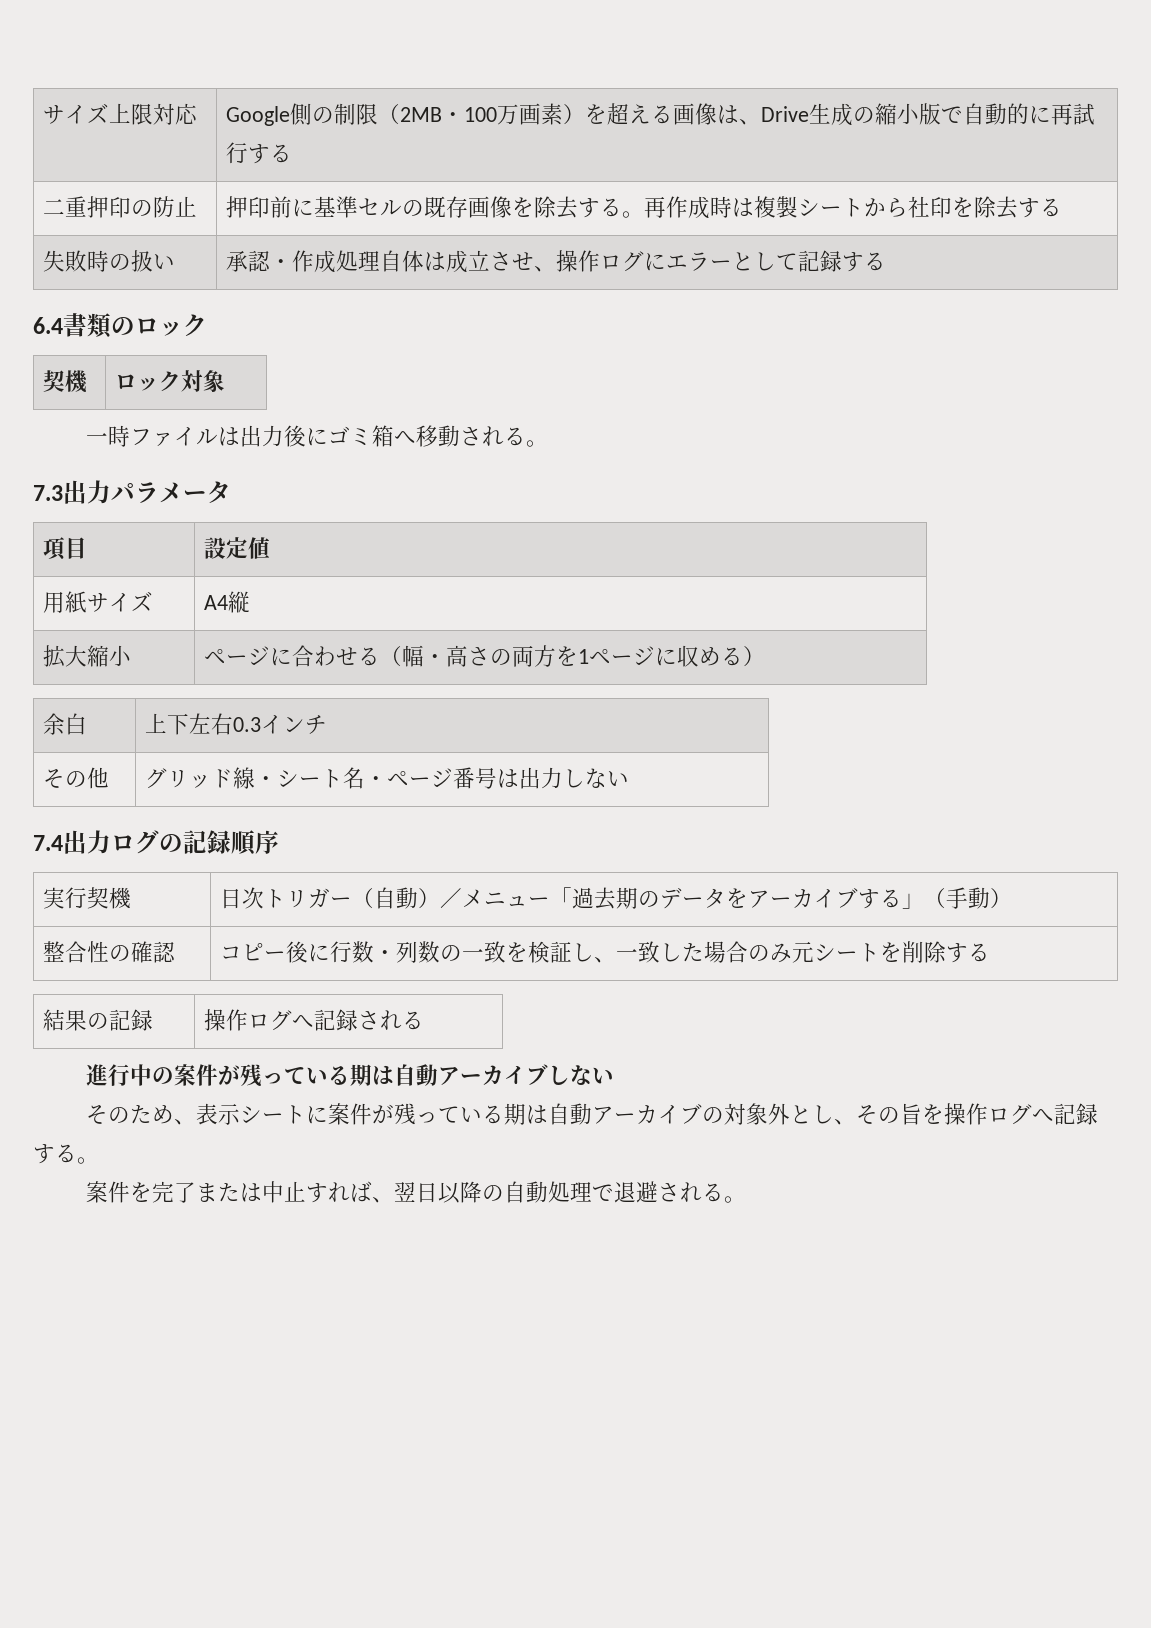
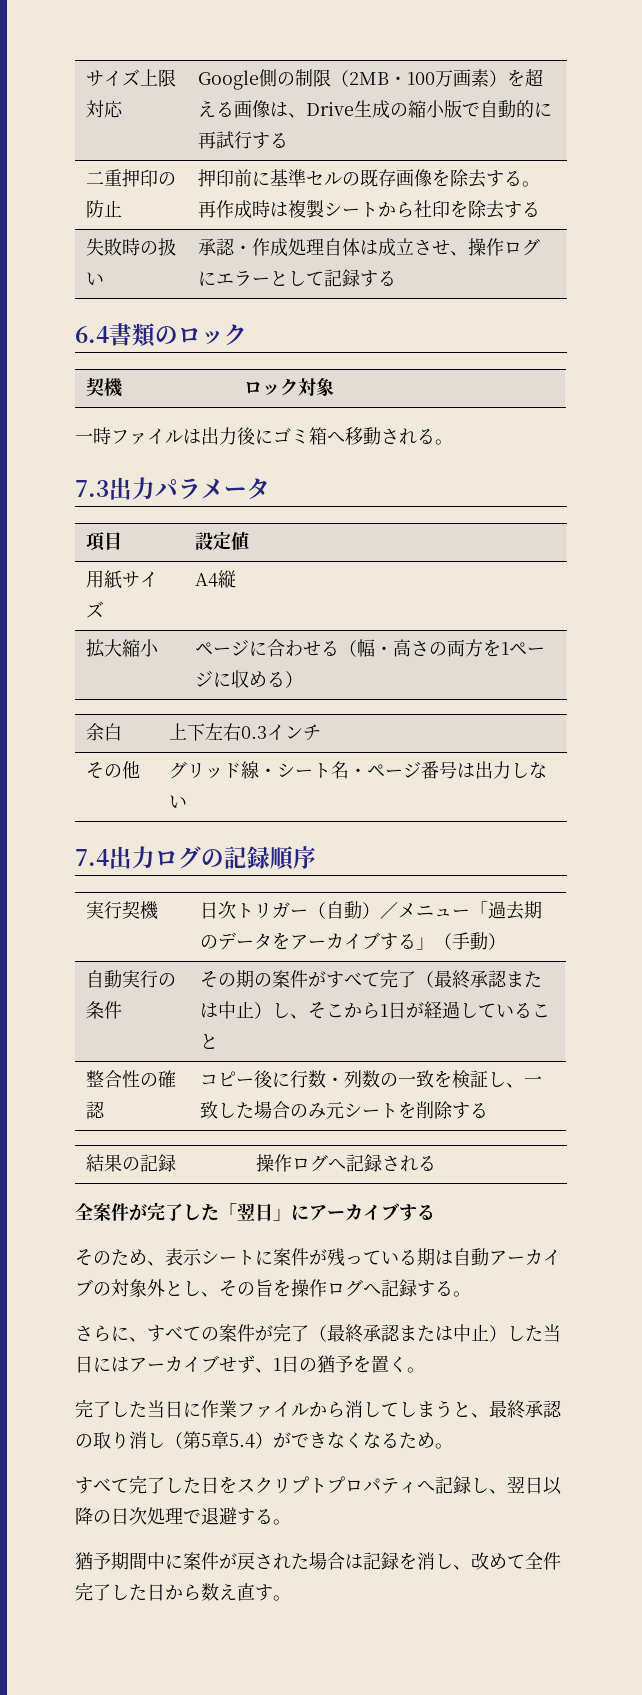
(1013, 898) none -> [86,970,177,988] [86,1001,123,1019] [200,969,543,989] [200,1001,551,1019] [200,1034,219,1049] // 自動実行の条件 | その期の案件がすべて完了（最終承認または中止）し、そこから1日が経過していること
[85,1064,614,1087] 進行中の案件が残っている期は自動アーカイブしない -> [75,1202,435,1221] 全案件が完了した「翌日」にアーカイブする
[85,1181,372,1203] 案件を完了または中止すれば -> [75,1323,561,1343] [75,1355,425,1373] [75,1399,562,1419] [75,1431,453,1449] [75,1475,489,1494] さらに、すべての案件が完了（最終承認または中止）した当日にはアーカイブせず、1日の猶予を置く。 // 完了した当日に作業ファイルから消してしまうと、最終承認の取り消し（第5章5.4）ができなくなるため。 // すべて完了した日をスクリプトプロパティへ記録し
[503,1181,548,1203] 自動 -> [111,1507,147,1525] 日次
[657,1182,724,1202] される -> [237,1508,291,1525] [75,1552,561,1570] [75,1582,273,1601] する。 // 猶予期間中に案件が戻された場合は記録を消し、改めて全件完了した日から数え直す

